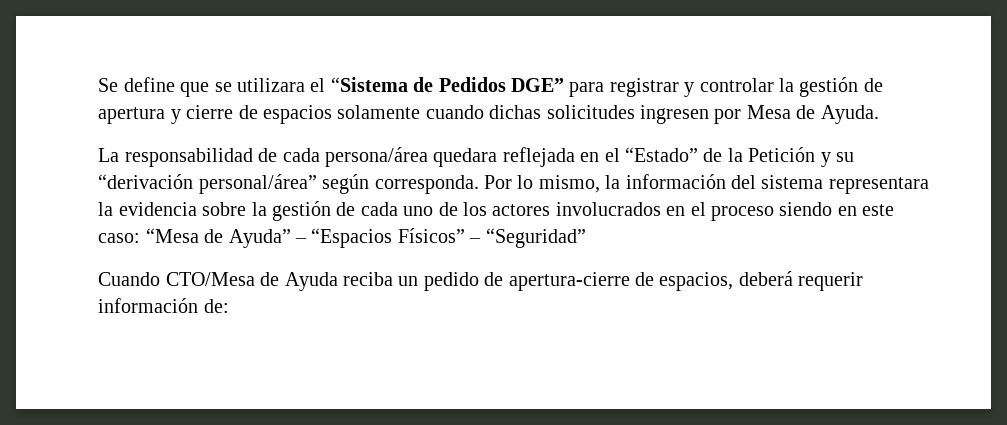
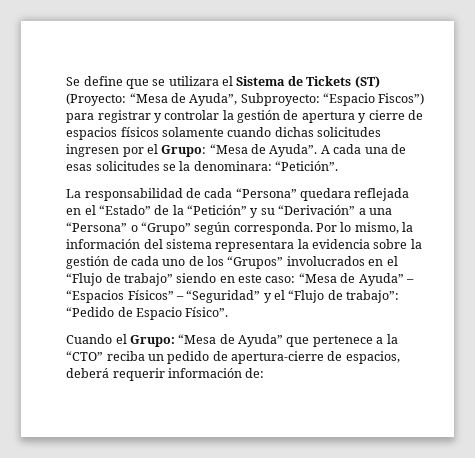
[330,77,565,92] “Sistema de Pedidos DGE” -> [236,76,380,88] [66,93,425,106] Sistema de Tickets (ST) (Proyecto: “Mesa de Ayuda”, Subproyecto: “Espacio Fiscos”)
(333, 114) none -> [120,127,159,137] físicos
[746,105,879,124] Mesa de Ayuda. -> [146,144,406,157] [66,161,339,171] el Grupo: “Mesa de Ayuda”. A cada una de esas solicitudes se la denominara: “Petición”.
[325,147,429,167] persona/área -> [235,188,297,198] “Persona”
[748,147,816,162] Petición -> [187,205,248,215] “Petición”
[98,174,317,194] “derivación personal/área” -> [278,205,392,215] [66,222,191,235] “Derivación” a una “Persona” o “Grupo”
[492,204,551,216] actores -> [227,256,284,269] “Grupos”
[711,206,775,221] proceso -> [66,273,173,286] “Flujo de trabajo”
[98,272,338,291] // Cuando CTO/Mesa de Ayuda -> [263,290,400,303] [66,307,229,320] [66,334,398,347] [66,351,104,361] y el “Flujo de trabajo”: “Pedido de Espacio Físico”. // Cuando el Grupo: “Mesa de Ayuda” que pertenece a la “CTO”

